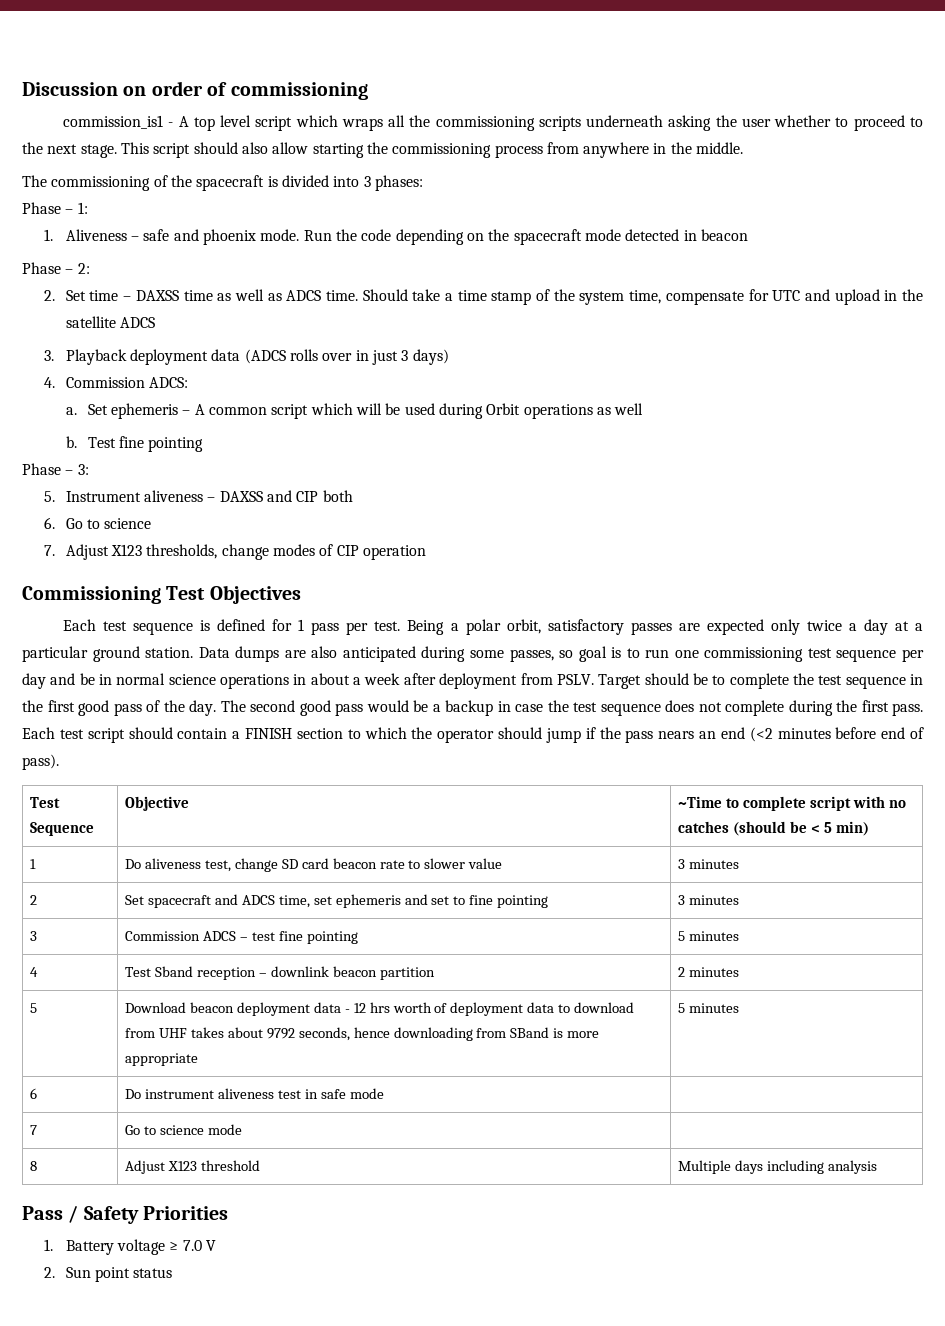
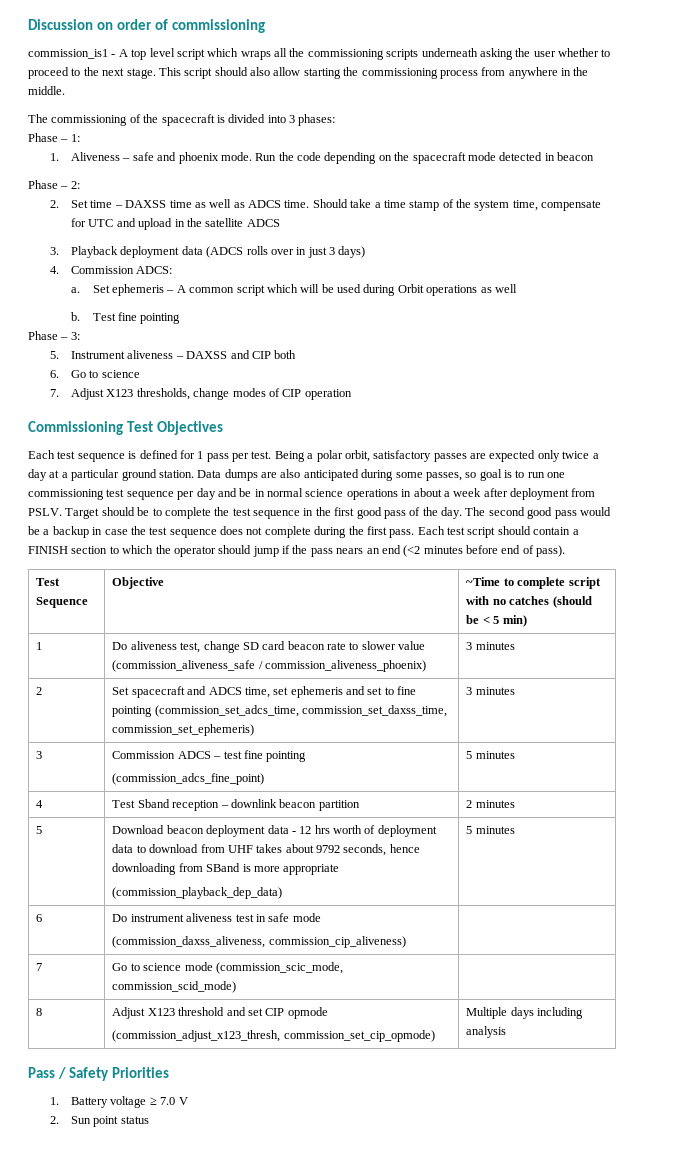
(503, 863) none -> [112,660,427,672] (commission_aliveness_safe / commission_aliveness_phoenix)
(549, 901) none -> [154,705,448,717] [112,724,255,736] (commission_set_adcs_time, commission_set_daxss_time, commission_set_ephemeris)
(358, 937) none -> [112,773,265,785] // (commission_adcs_fine_point)
(199, 1059) none -> [112,887,283,899] // (commission_playback_dep_data)
(384, 1093) none -> [112,936,406,948] // (commission_daxss_aliveness, commission_cip_aliveness)
(242, 1129) none -> [215,962,343,974] [112,981,237,993] (commission_scic_mode, commission_scid_mode)
(260, 1165) none -> [226,1007,328,1019] [112,1030,435,1042] and set CIP opmode // (commission_adjust_x123_thresh, commission_set_cip_opmode)

